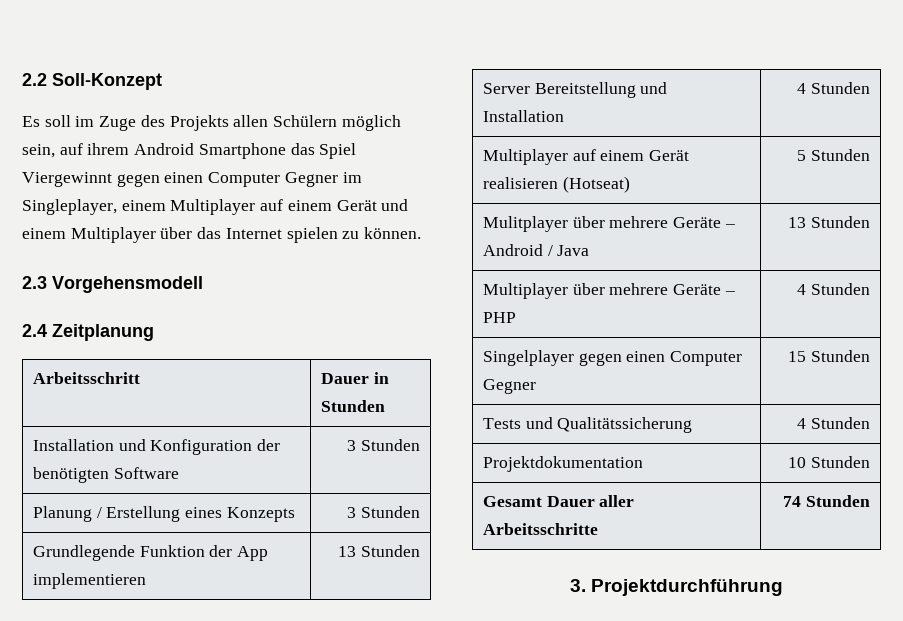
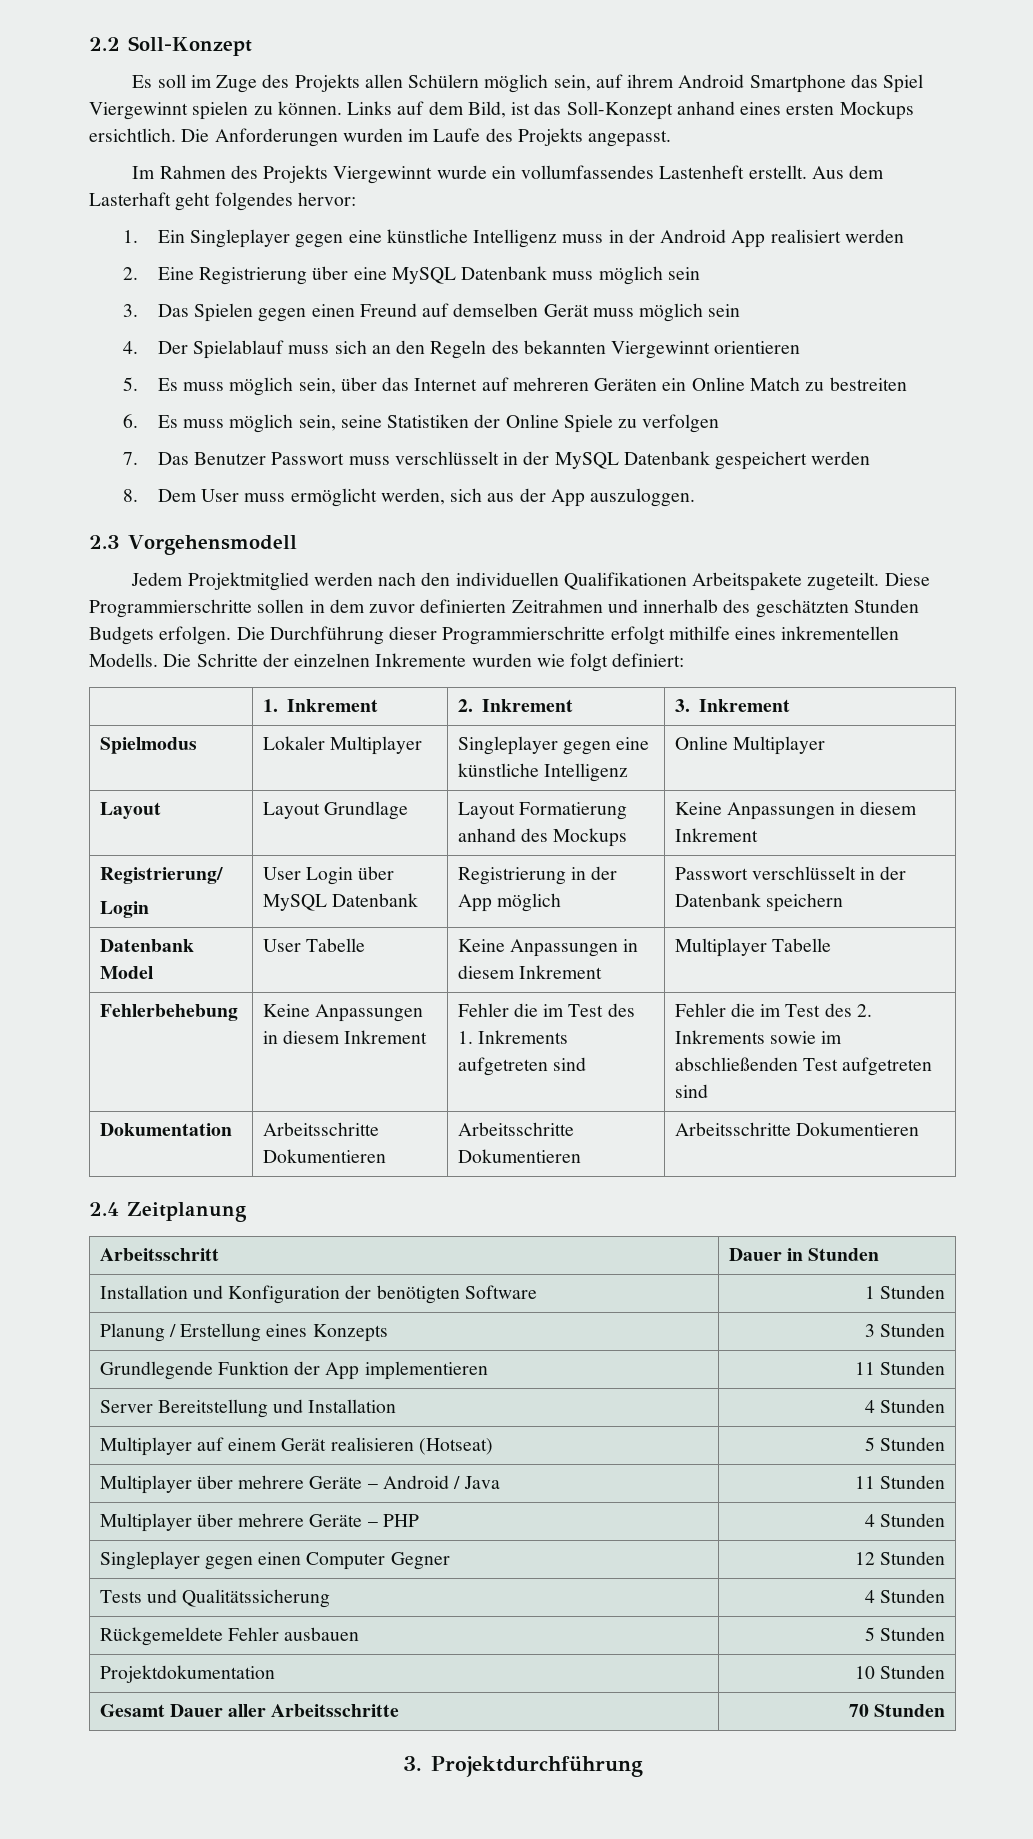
[116,172,362,187] [22,199,409,215] [22,227,422,243] [22,276,203,293] gegen einen Computer Gegner im Singleplayer, einem Multiplayer auf einem Gerät und einem Multiplayer über das Internet spielen zu können. // 2.3 Vorgehensmodell -> [192,101,914,120] [89,128,672,147] [132,165,885,184] [89,192,356,211] [123,229,904,248] [123,266,700,285] [123,303,741,322] [123,340,801,359] [123,377,907,396] [123,414,720,433] [123,451,871,470] [123,488,696,507] [89,535,297,555] [131,572,930,591] [89,599,919,618] [89,626,900,645] [89,653,685,672] [262,699,379,712] [457,699,574,712] [674,699,791,712] [99,737,197,754] [262,736,422,755] [457,736,650,755] [457,763,628,782] [674,736,825,755] [99,802,161,819] [262,801,408,820] [457,802,627,820] [457,828,628,847] [674,801,918,820] [674,828,758,842] [99,867,223,884] [99,901,149,918] [262,866,395,885] [262,893,418,911] [457,866,618,885] [457,893,561,912] [674,866,907,880] [674,893,843,912] [99,939,194,952] [99,966,153,979] [262,938,365,952] [457,939,639,957] [457,965,602,979] [674,938,831,957] [99,1004,238,1021] [262,1004,423,1022] [262,1030,428,1044] [457,1003,635,1017] [457,1030,568,1044] [457,1057,586,1076] [674,1003,872,1017] [674,1030,843,1044] [674,1057,933,1076] [674,1084,708,1098] [99,1123,232,1136] [262,1122,379,1136] [262,1149,386,1163] [457,1122,574,1136] [457,1149,581,1163] [674,1122,919,1136] spielen zu können. Links auf dem Bild, ist das Soll-Konzept anhand eines ersten Mockups ersichtlich. Die Anforderungen wurden im Laufe des Projekts angepasst. // Im Rahmen des Projekts Viergewinnt wurde ein vollumfassendes Lastenheft erstellt. Aus dem Lasterhaft geht folgendes hervor: // 1. Ein Singleplayer gegen eine künstliche Intelligenz muss in der Android App realisiert werden // 2. Eine Registrierung über eine MySQL Datenbank muss möglich sein // 3. Das Spielen gegen einen Freund auf demselben Gerät muss möglich sein // 4. Der Spielablauf muss sich an den Regeln des bekannten Viergewinnt orientieren // 5. Es muss möglich sein, über das Internet auf mehreren Geräten ein Online Match zu bestreiten // 6. Es muss möglich sein, seine Statistiken der Online Spiele zu verfolgen // 7. Das Benutzer Passwort muss verschlüsselt in der MySQL Datenbank gespeichert werden // 8. Dem User muss ermöglicht werden, sich aus der App auszuloggen. // 2.3 Vorgehensmodell // Jedem Projektmitglied werden nach den individuellen Qualifikationen Arbeitspakete zugeteilt. Diese Programmierschritte sollen in dem zuvor definierten Zeitrahmen und innerhalb des geschätzten Stunden Budgets erfolgen. Die Durchführung dieser Programmierschritte erfolgt mithilfe eines inkrementellen Modells. Die Schritte der einzelnen Inkremente wurden wie folgt definiert: // | 1. Inkrement | 2. Inkrement | 3. Inkrement // Spielmodus | Lokaler Multiplayer | Singleplayer gegen eine künstliche Intelligenz | Online Multiplayer // Layout | Layout Grundlage | Layout Formatierung anhand des Mockups | Keine Anpassungen in diesem Inkrement // Registrierung/ // Login | User Login über MySQL Datenbank | Registrierung in der App möglich | Passwort verschlüsselt in der Datenbank speichern // Datenbank Model | User Tabelle | Keine Anpassungen in diesem Inkrement | Multiplayer Tabelle // Fehlerbehebung | Keine Anpassungen in diesem Inkrement | Fehler die im Test des 1. Inkrements aufgetreten sind | Fehler die im Test des 2. Inkrements sowie im abschließenden Test aufgetreten sind // Dokumentation | Arbeitsschritte Dokumentieren | Arbeitsschritte Dokumentieren | Arbeitsschritte Dokumentieren
[347,440,357,451] 3 -> [865,1286,876,1299] 1
[338,546,357,557] 13 -> [855,1362,876,1375] 11
[482,216,568,232] Mulitplayer -> [99,1475,192,1494] Multiplayer
[788,217,807,228] 13 -> [855,1476,876,1489] 11
[482,350,574,366] Singelplayer -> [99,1551,200,1570] Singleplayer
[788,351,807,362] 15 -> [855,1552,876,1565] 12
(871, 423) none -> [99,1627,360,1646] [865,1627,946,1641] // Rückgemeldete Fehler ausbauen | 5 Stunden
[783,496,802,507] 74 -> [849,1704,870,1717] 70

